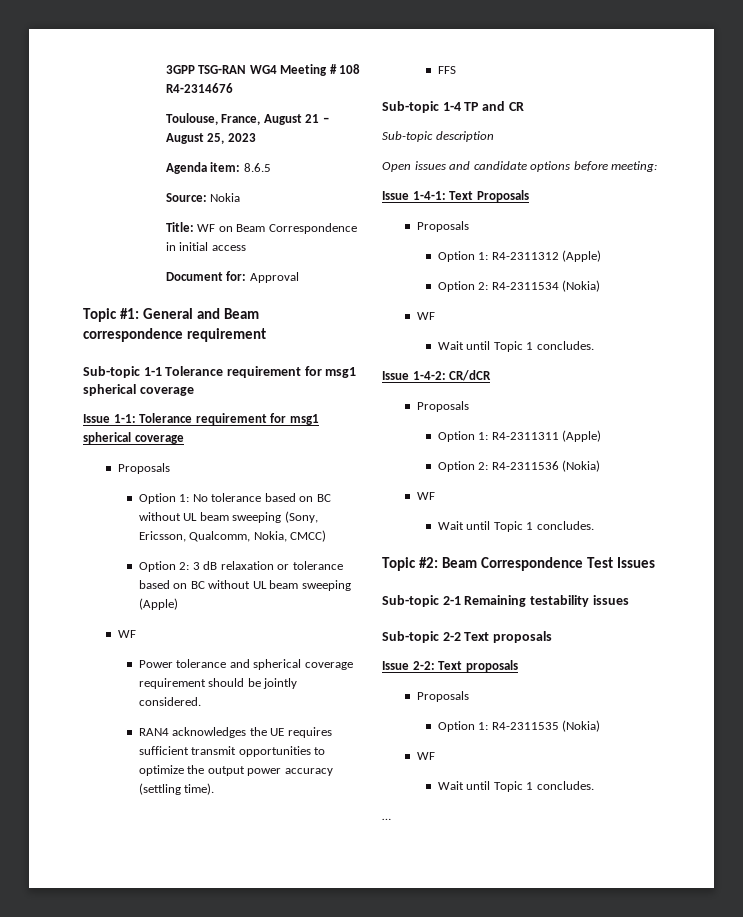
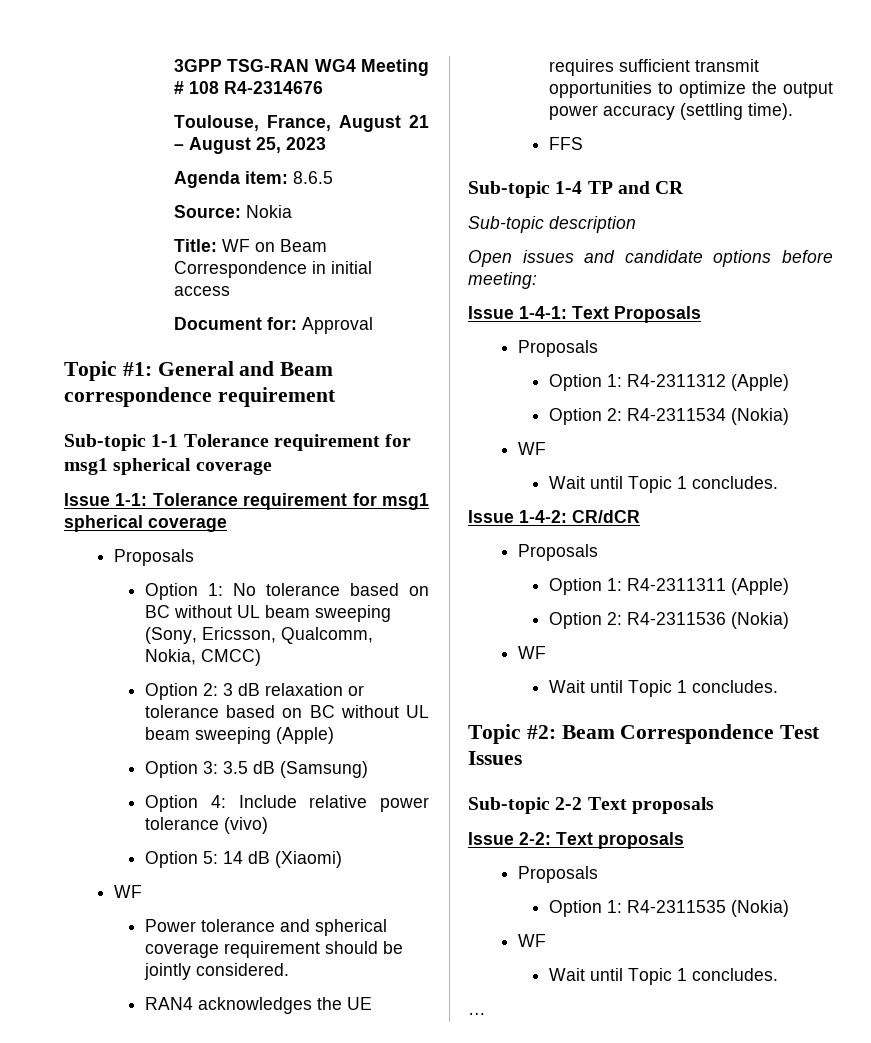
(178, 604) none -> [145,761,369,778] [145,795,429,812] [145,817,269,834] [145,851,343,868] // Option 3: 3.5 dB (Samsung) // Option 4: Include relative power tolerance (vivo) // Option 5: 14 dB (Xiaomi)
[382,595,629,607] // Sub-topic 2-1 Remaining testability issues -> (522, 758) none

